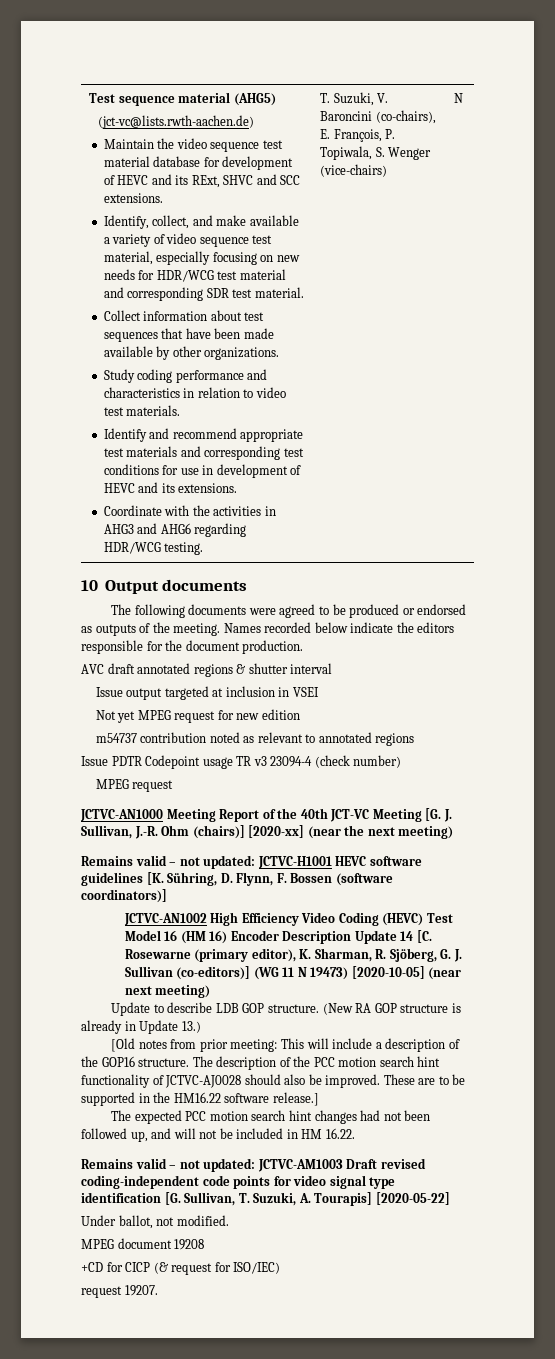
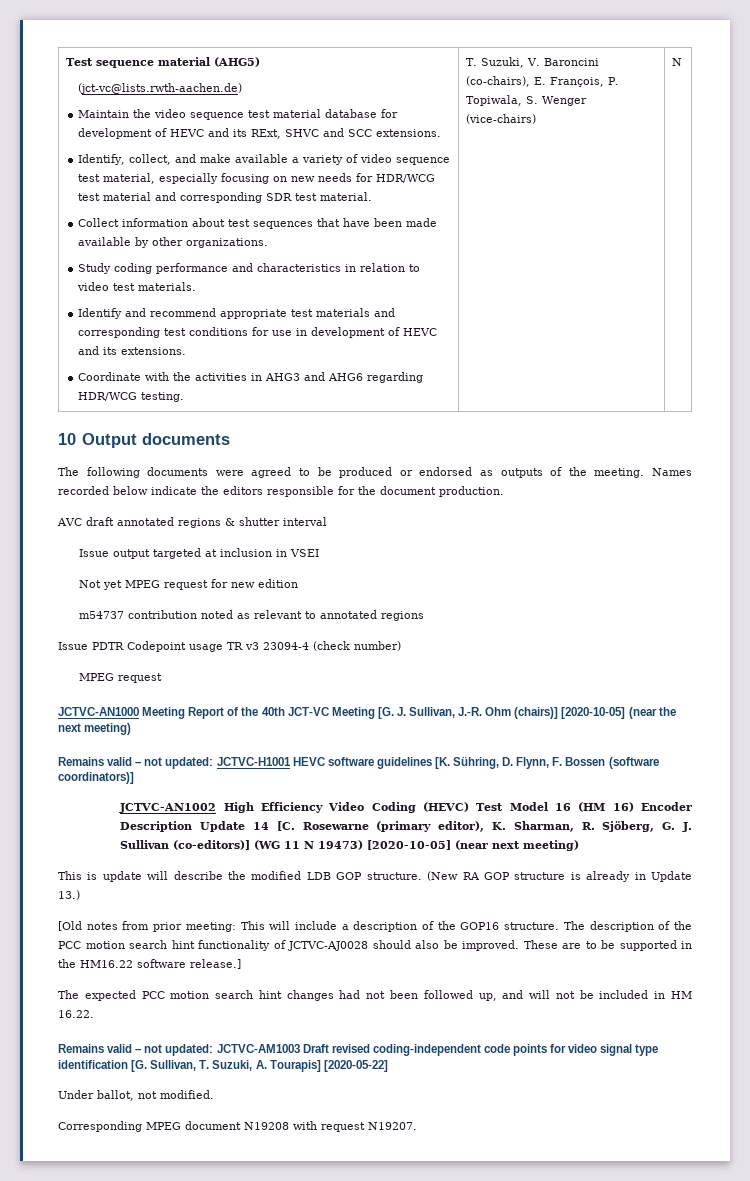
[248,825,305,838] [2020-xx] -> [561,707,626,719] [2020-10-05]
[111,1002,213,1016] Update to describe -> [58,871,302,882] This is update will describe the modified
(229, 1220) none -> [58,1121,142,1132] Corresponding
[174,1239,205,1250] [81,1262,281,1275] [81,1285,158,1298] 19208 // +CD for CICP (& request for ISO/IEC) // request 19207. -> [244,1121,417,1132] N19208 with request N19207.

